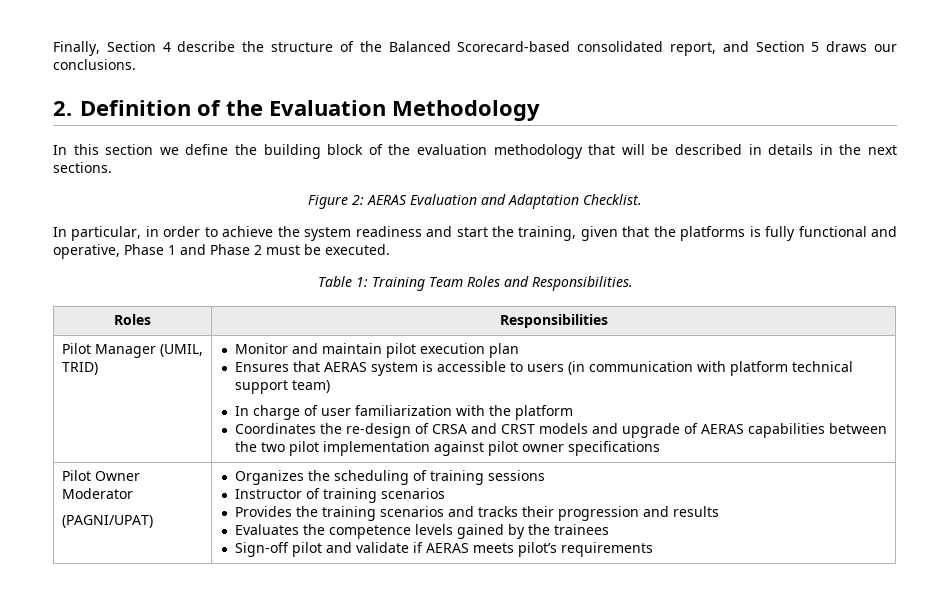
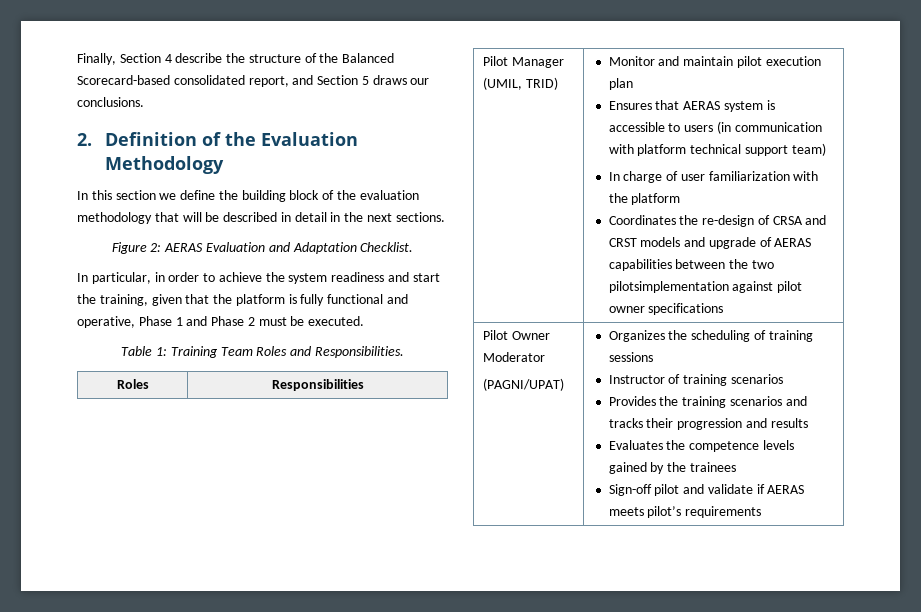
[768,144,814,155] details -> [294,212,327,222] detail
[680,226,746,241] platforms -> [235,294,285,306] platform
[288,441,430,456] pilot implementation -> [608,281,729,293] pilotsimplementation

